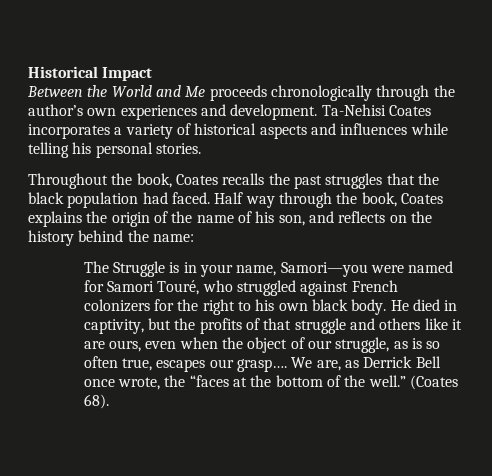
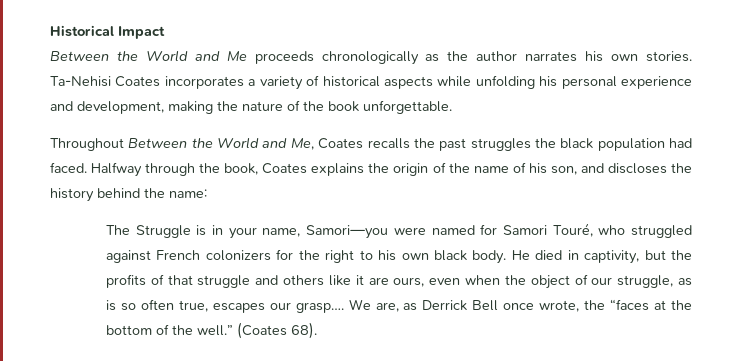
[376,85,455,101] [28,104,318,120] through the author’s own experiences and development. -> [425,51,692,62] as the author narrates his own stories.
[310,123,448,135] [28,142,201,158] [28,173,172,189] and influences while telling his personal stories. // Throughout the book, -> [437,75,693,89] [50,100,452,114] [50,137,314,151] while unfolding his personal experience and development, making the nature of the book unforgettable. // Throughout Between the World and Me,
[386,173,415,185] that -> (531, 144) none
[214,192,275,208] Half way -> [91,162,143,177] Halfway
[338,211,407,223] reflects on -> [607,163,667,174] discloses

